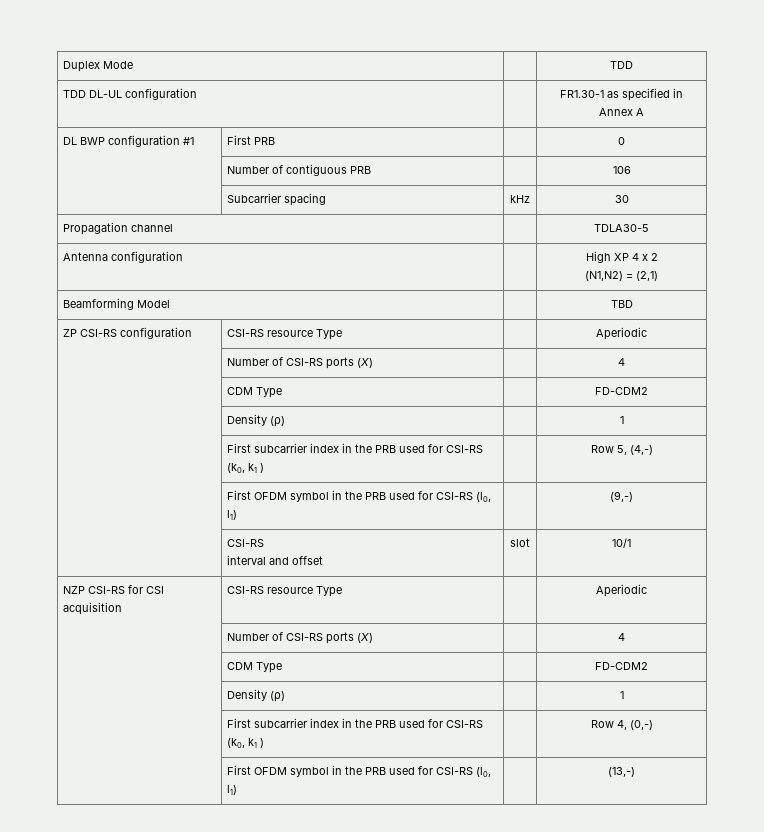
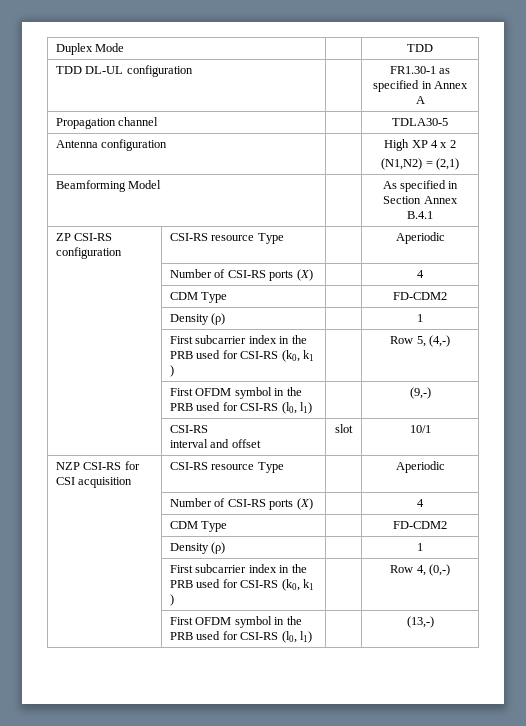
[63,135,195,147] [227,135,276,145] [618,137,625,145] [227,164,372,176] [612,166,631,174] [227,193,327,206] [510,195,530,203] [614,195,629,203] // DL BWP configuration #1 | First PRB | | 0 // | Number of contiguous PRB | | 106 // | Subcarrier spacing | kHz | 30 -> (425, 100) none
[610,300,633,308] TBD -> [382,180,459,192] [383,196,458,204] [407,211,433,219] As specified in Section Annex B.4.1

